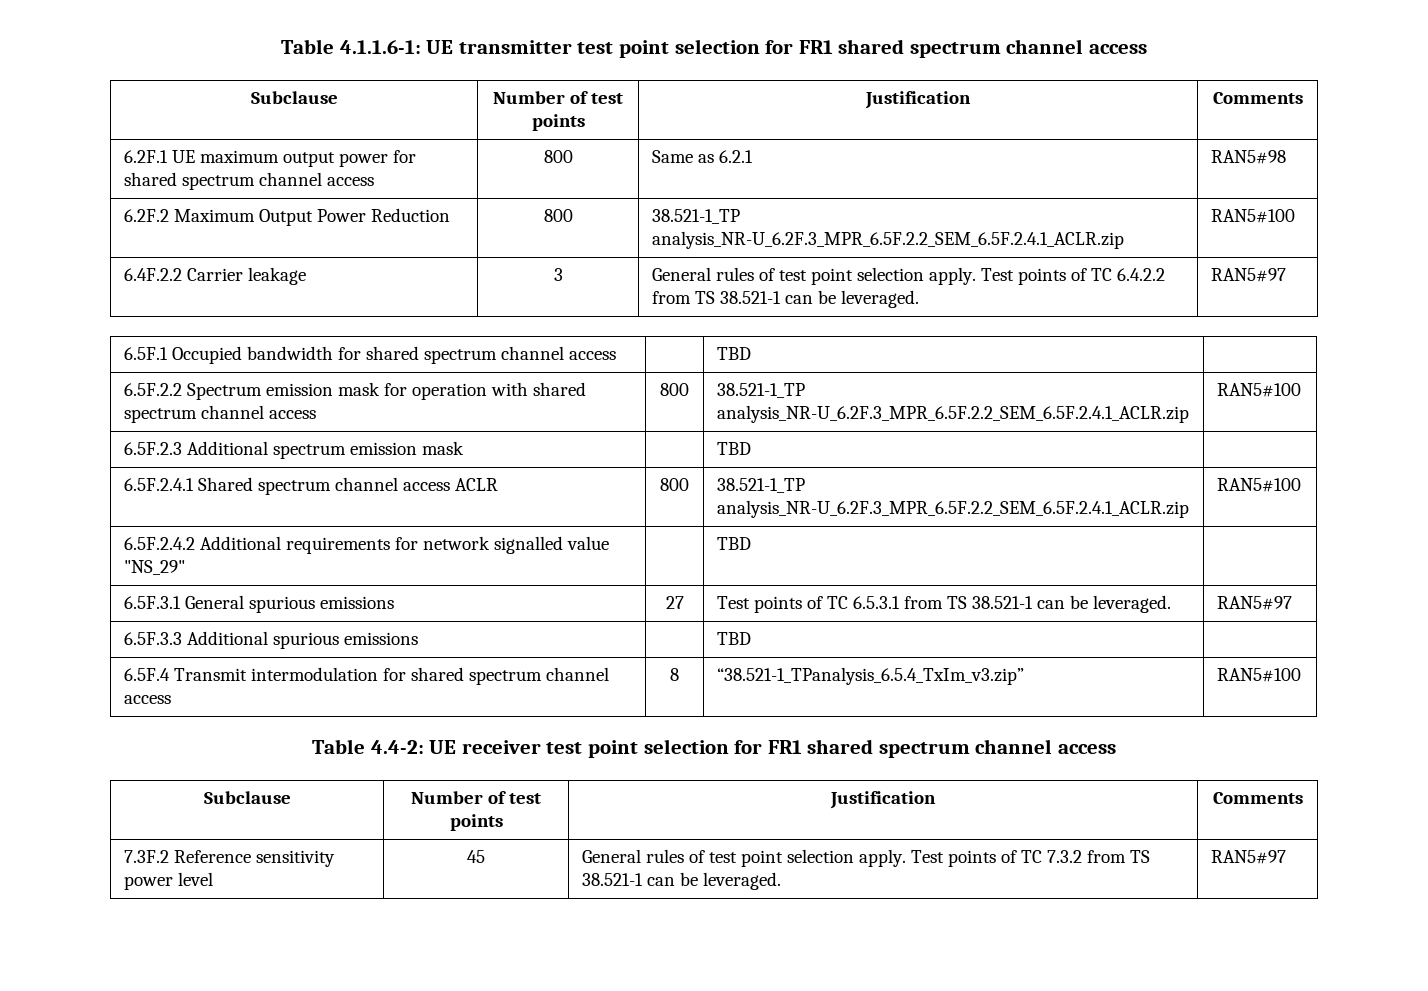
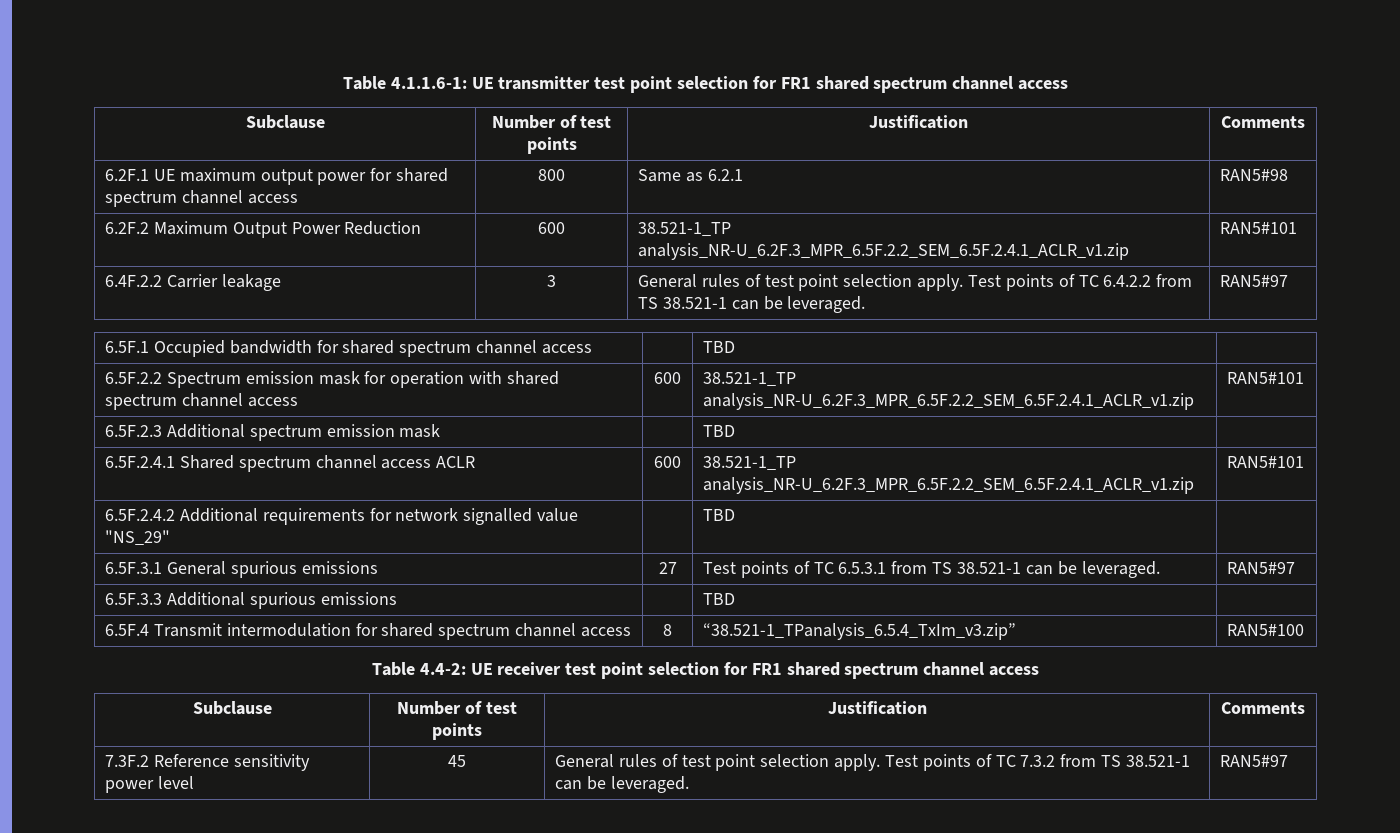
[543,209,573,222] [652,209,741,224] [652,231,1125,249] [1211,209,1296,223] 800 | 38.521-1_TP analysis_NR-U_6.2F.3_MPR_6.5F.2.2_SEM_6.5F.2.4.1_ACLR.zip | RAN5#100 -> [538,222,565,234] [637,222,731,236] [637,243,1129,260] [1219,222,1297,234] 600 | 38.521-1_TP analysis_NR-U_6.2F.3_MPR_6.5F.2.2_SEM_6.5F.2.4.1_ACLR_v1.zip | RAN5#101
[660,383,689,396] [717,383,806,398] [717,405,1190,423] [1217,383,1302,397] 800 | 38.521-1_TP analysis_NR-U_6.2F.3_MPR_6.5F.2.2_SEM_6.5F.2.4.1_ACLR.zip | RAN5#100 -> [654,372,681,384] [702,372,796,386] [702,393,1194,410] [1226,372,1304,384] 600 | 38.521-1_TP analysis_NR-U_6.2F.3_MPR_6.5F.2.2_SEM_6.5F.2.4.1_ACLR_v1.zip | RAN5#101
[660,478,689,491] [717,478,806,493] [717,500,1190,518] [1217,478,1302,492] 800 | 38.521-1_TP analysis_NR-U_6.2F.3_MPR_6.5F.2.2_SEM_6.5F.2.4.1_ACLR.zip | RAN5#100 -> [654,456,681,468] [702,456,796,470] [702,477,1194,494] [1226,456,1304,468] 600 | 38.521-1_TP analysis_NR-U_6.2F.3_MPR_6.5F.2.2_SEM_6.5F.2.4.1_ACLR_v1.zip | RAN5#101

